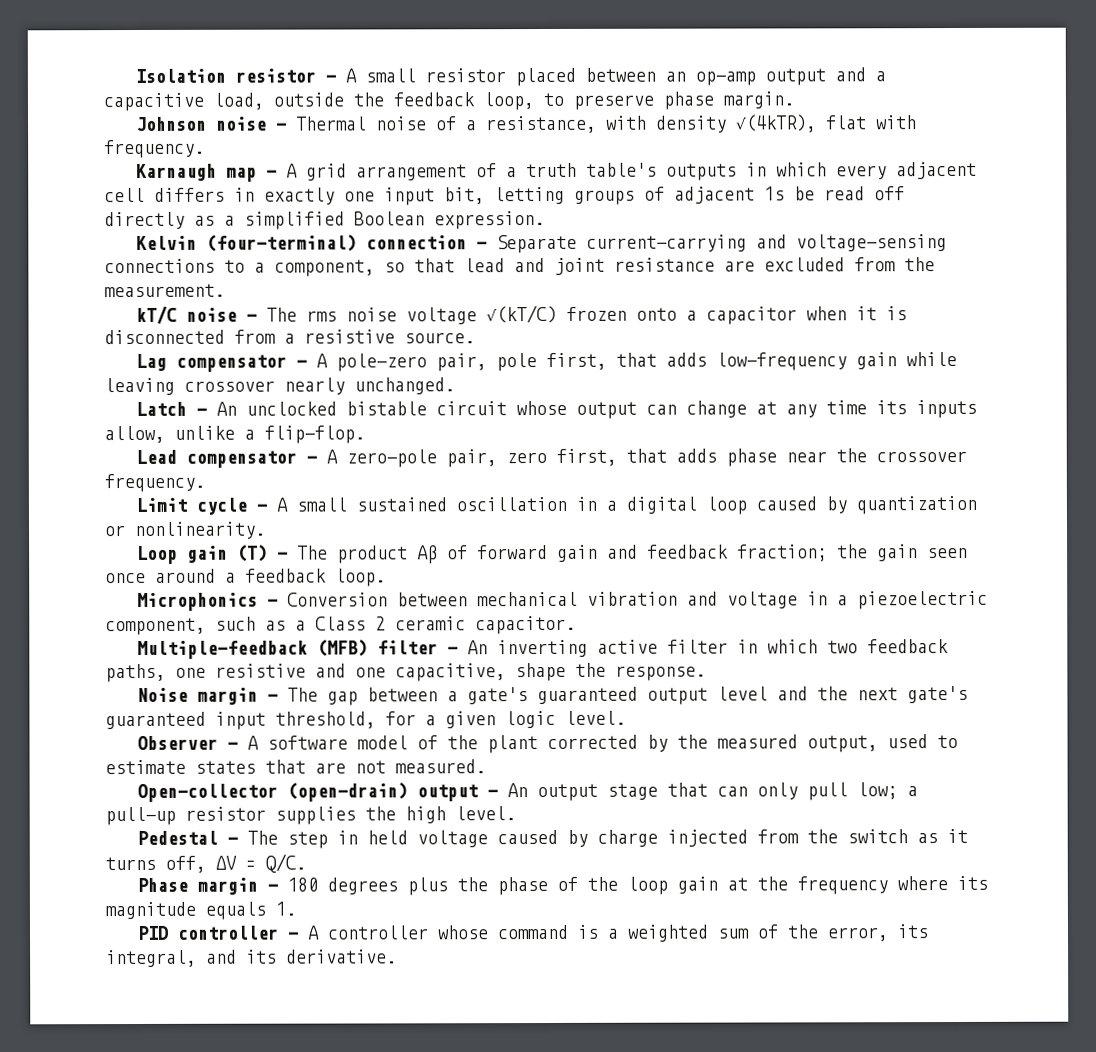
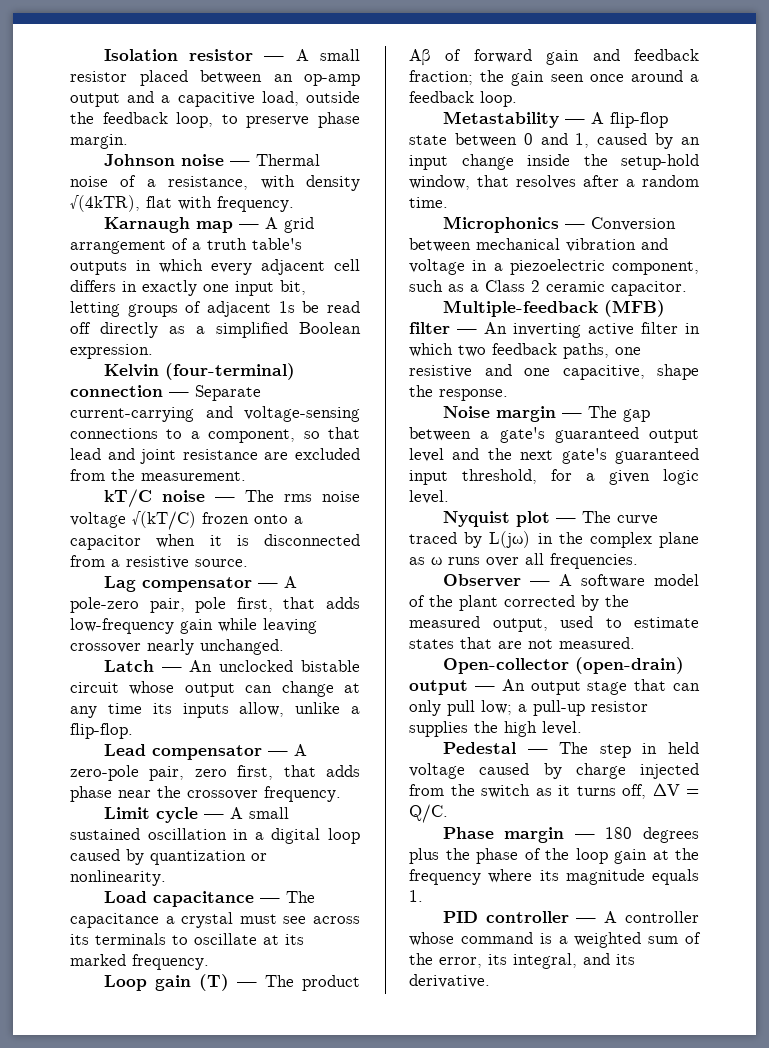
(266, 530) none -> [103,891,315,907] [70,912,360,928] [70,933,304,945] [70,954,209,970] // Load capacitance — The capacitance a crystal must see across its terminals to oscillate at its marked frequency.
(386, 577) none -> [442,111,668,128] [409,133,700,149] [409,154,699,170] [409,175,699,190] [409,197,448,208] // Metastability — A flip-flop state between 0 and 1, caused by an input change inside the setup-hold window, that resolves after a random time.
(626, 717) none -> [442,511,658,527] [409,531,699,548] [409,553,638,569] // Nyquist plot — The curve traced by L(jω) in the complex plane as ω runs over all frequencies.

